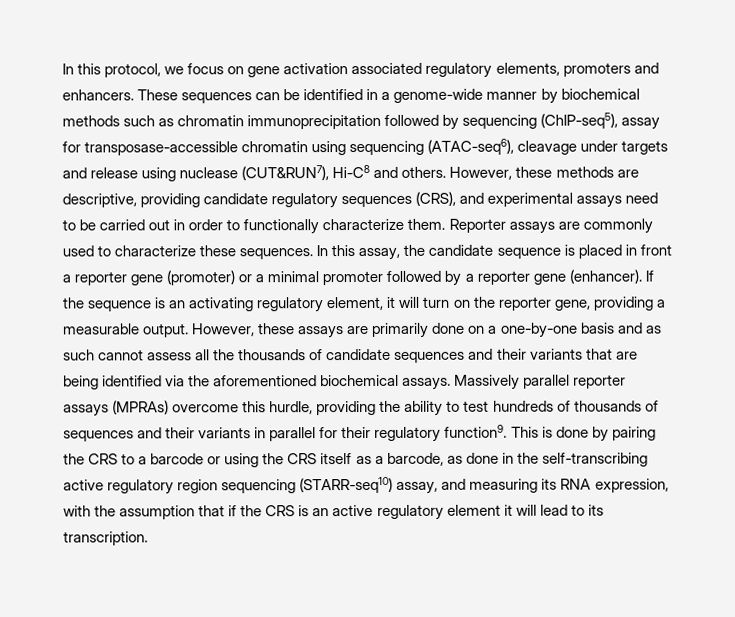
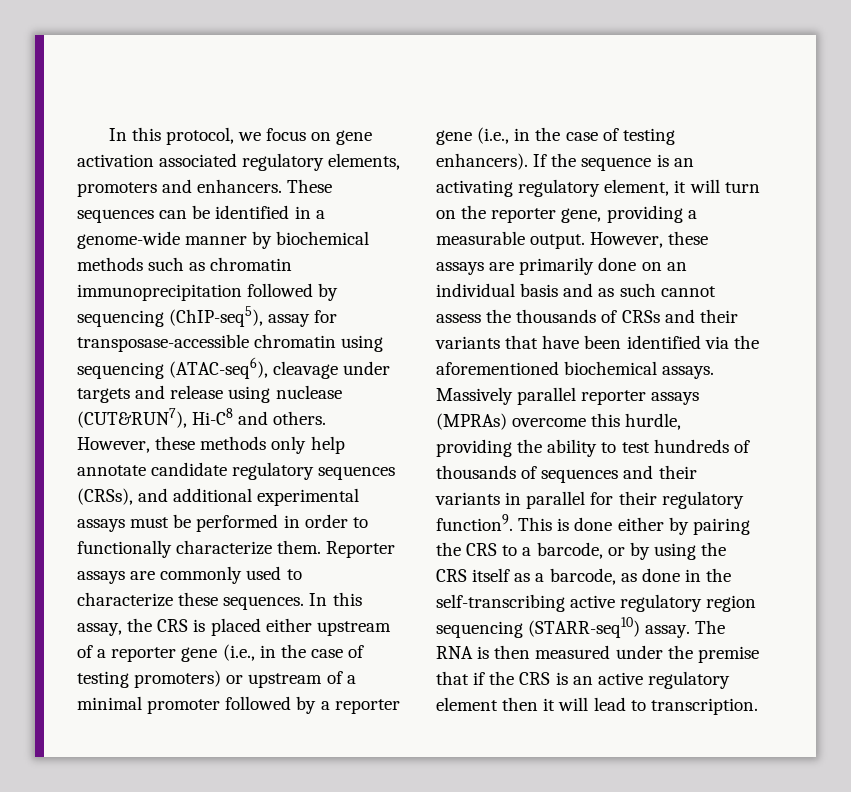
[616,169,639,178] [62,191,659,209] [62,219,171,231] are descriptive, providing candidate regulatory sequences (CRS), and experimental assays need to be carried out -> [271,436,345,454] [77,462,396,480] [77,488,360,506] [77,514,279,532] only help annotate candidate regulatory sequences (CRSs), and additional experimental assays must be performed
[428,244,672,259] [62,270,253,286] candidate sequence is placed in front a reporter gene (promoter) or -> [157,618,391,636] [77,644,365,662] [77,670,343,688] CRS is placed either upstream of a reporter gene (i.e., in the case of testing promoters) or upstream of
[568,269,642,284] (enhancer). -> [477,127,675,145] [436,153,528,170] (i.e., in the case of testing enhancers).
[488,322,578,338] a one-by-one -> [666,262,687,271] [436,283,515,297] an individual
[195,349,211,361] all -> (481, 318) none
[326,348,466,363] candidate sequences -> [621,310,660,323] CRSs
[615,351,638,360] [63,375,99,390] are being -> [542,335,622,349] have been
(589, 432) none -> [617,517,664,531] either
[150,453,222,465] barcode or -> [536,542,650,560] barcode, or by
[396,478,669,494] [63,505,196,520] assay, and measuring its RNA expression, with the assumption -> [645,620,726,638] [436,645,759,663] assay. The RNA is then measured under the premise
(501, 510) none -> [502,697,539,711] then
[587,504,604,516] its -> (646, 705) none

